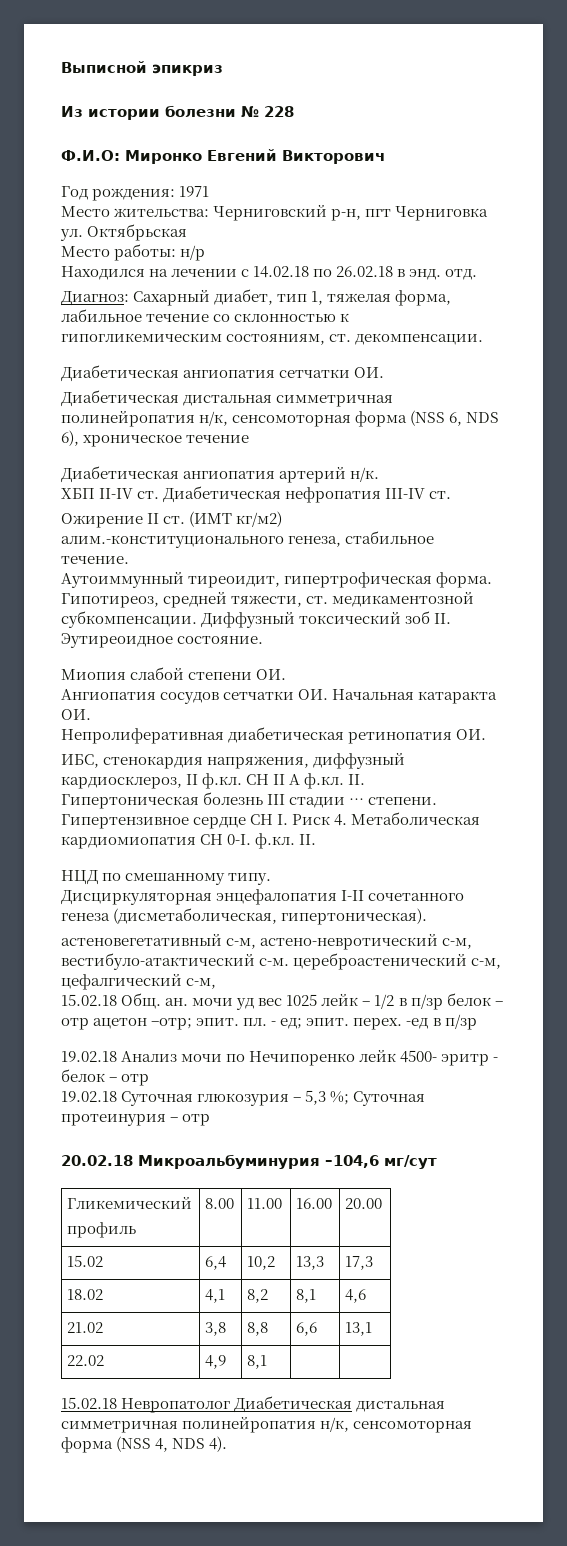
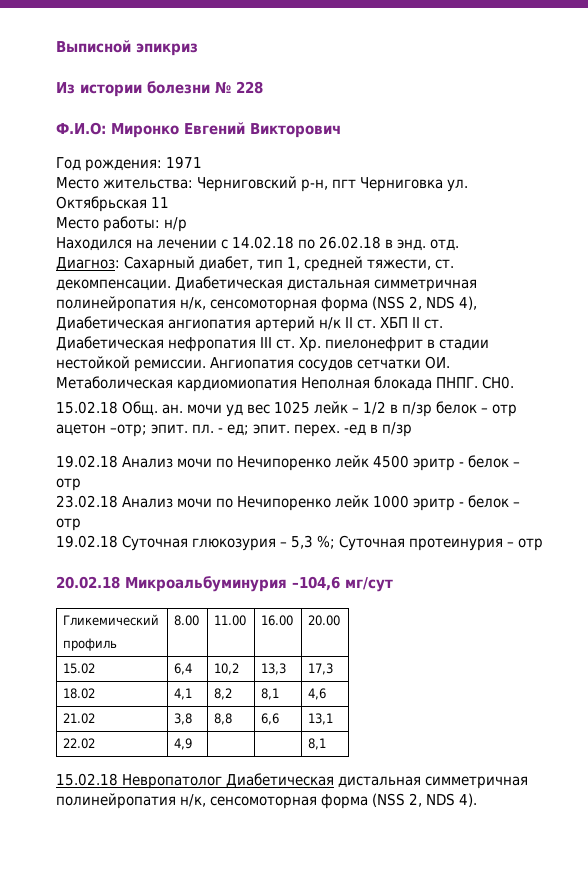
(188, 232) none -> [151,197,169,208] 11
[327,290,452,306] [61,309,350,322] [61,333,484,345] [61,365,385,382] [61,390,394,407] [61,410,500,427] [61,430,250,447] [61,466,380,483] [61,488,134,499] тяжелая форма, лабильное течение со склонностью к гипогликемическим состояниям, ст. декомпенсации. // Диабетическая ангиопатия сетчатки ОИ. // Диабетическая дистальная симметричная полинейропатия н/к, сенсомоторная форма (NSS 6, NDS 6), хроническое течение // Диабетическая ангиопатия артерий н/к. // ХБП II-IV -> [304,256,454,272] [56,276,477,292] [56,296,477,312] [56,316,420,332] средней тяжести, ст. декомпенсации. Диабетическая дистальная симметричная полинейропатия н/к, сенсомоторная форма (NSS 2, NDS 4), Диабетическая ангиопатия артерий н/к II ст. ХБП II
[385,488,452,499] [61,511,283,528] [61,531,435,548] [61,556,129,564] [61,571,493,588] [61,591,475,608] [61,611,452,628] [61,633,264,648] [61,667,287,680] [61,689,498,704] [61,709,91,720] [61,727,487,744] [61,752,406,769] [61,773,366,789] [61,792,438,809] [61,812,481,829] [61,833,317,849] [61,870,272,885] [61,889,465,905] [61,908,428,925] [61,933,473,950] [61,953,502,970] [61,973,217,990] III-IV ст. // Ожирение II ст. (ИМТ кг/м2) алим.-конституционального генеза, стабильное течение. // Аутоиммунный тиреоидит, гипертрофическая форма. Гипотиреоз, средней тяжести, ст. медикаментозной субкомпенсации. Диффузный токсический зоб II. Эутиреоидное состояние. // Миопия слабой степени ОИ. // Ангиопатия сосудов сетчатки ОИ. Начальная катаракта ОИ. // Непролиферативная диабетическая ретинопатия ОИ. // ИБС, стенокардия напряжения, диффузный кардиосклероз, II ф.кл. СН II А ф.кл. II. Гипертоническая болезнь III стадии … степени. Гипертензивное сердце СН I. Риск 4. Метаболическая кардиомиопатия СН 0-I. ф.кл. II. // НЦД по смешанному типу. // Дисциркуляторная энцефалопатия I-II сочетанного генеза (дисметаболическая, гипертоническая). // астеновегетативный с-м, астено-невротический с-м, вестибуло-атактический с-м. цереброастенический с-м, цефалгический с-м, -> [260,337,489,352] [56,356,450,372] [56,376,514,392] III ст. Хр. пиелонефрит в стадии нестойкой ремиссии. Ангиопатия сосудов сетчатки ОИ. Метаболическая кардиомиопатия Неполная блокада ПНПГ. СН0.
[400,1050,438,1063] 4500- -> [373,455,520,471] [56,478,81,491] [56,495,409,511] 4500 эритр - белок – отр // 23.02.18 Анализ мочи по Нечипоренко лейк 1000
[247,1355,268,1369] 8,1 | | -> [308,738,327,750] | | 8,1
[155,1438,169,1452] 4, -> [409,793,422,807] 2,

